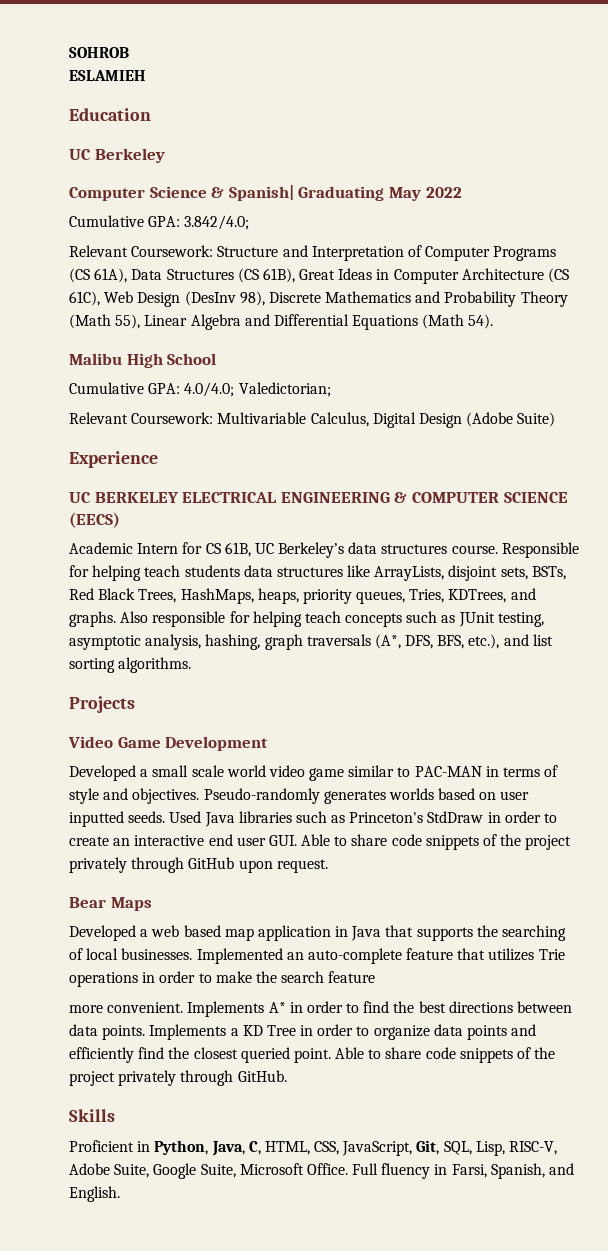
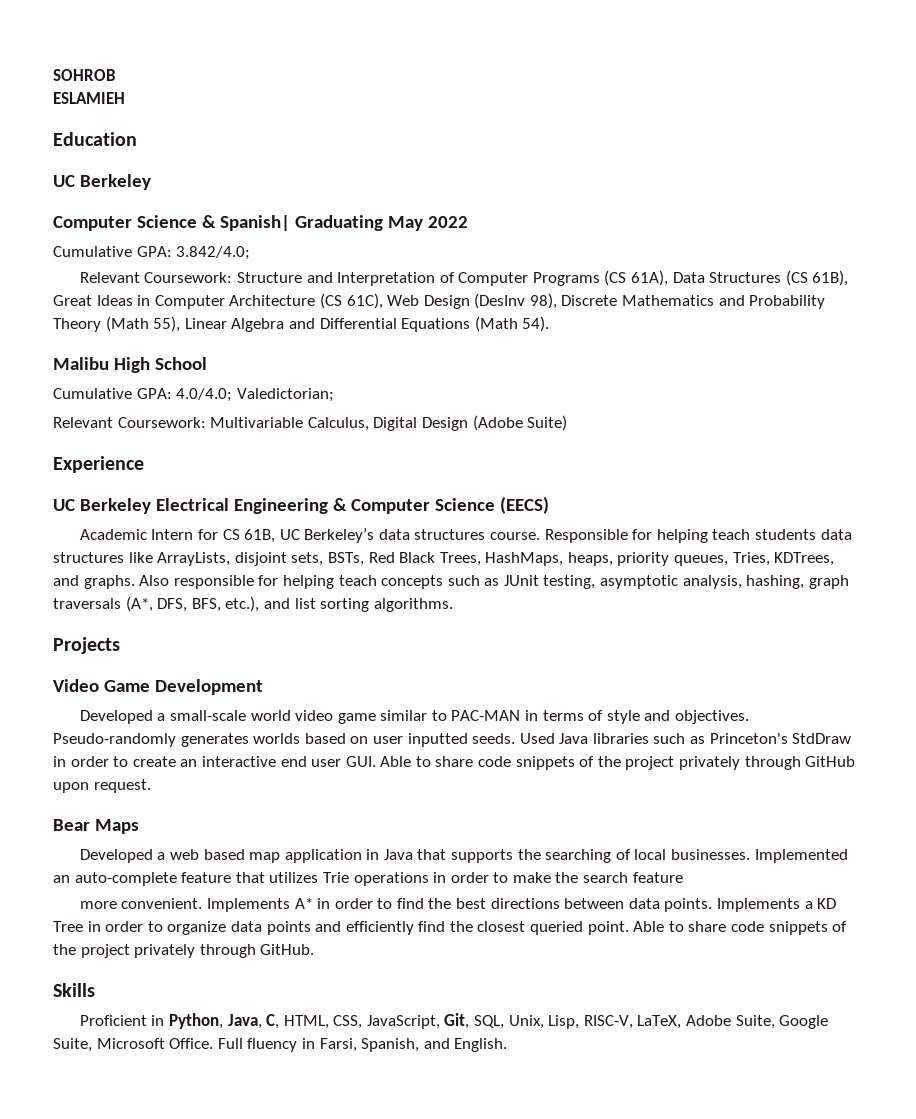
[94,492,568,503] BERKELEY ELECTRICAL ENGINEERING & COMPUTER SCIENCE -> [79,498,495,514] Berkeley Electrical Engineering & Computer Science
[152,765,224,777] small scale -> [169,710,246,721] small-scale
(472, 1148) none -> [508,1015,544,1029] Unix,
(558, 1148) none -> [637,1015,682,1029] LaTeX,

